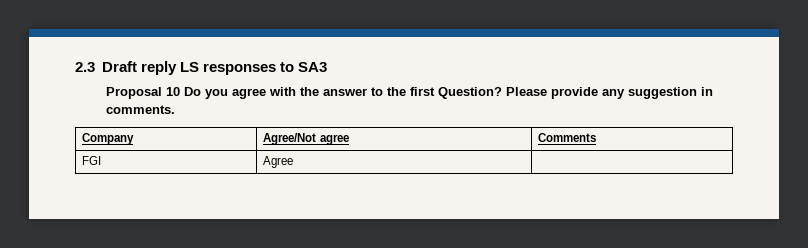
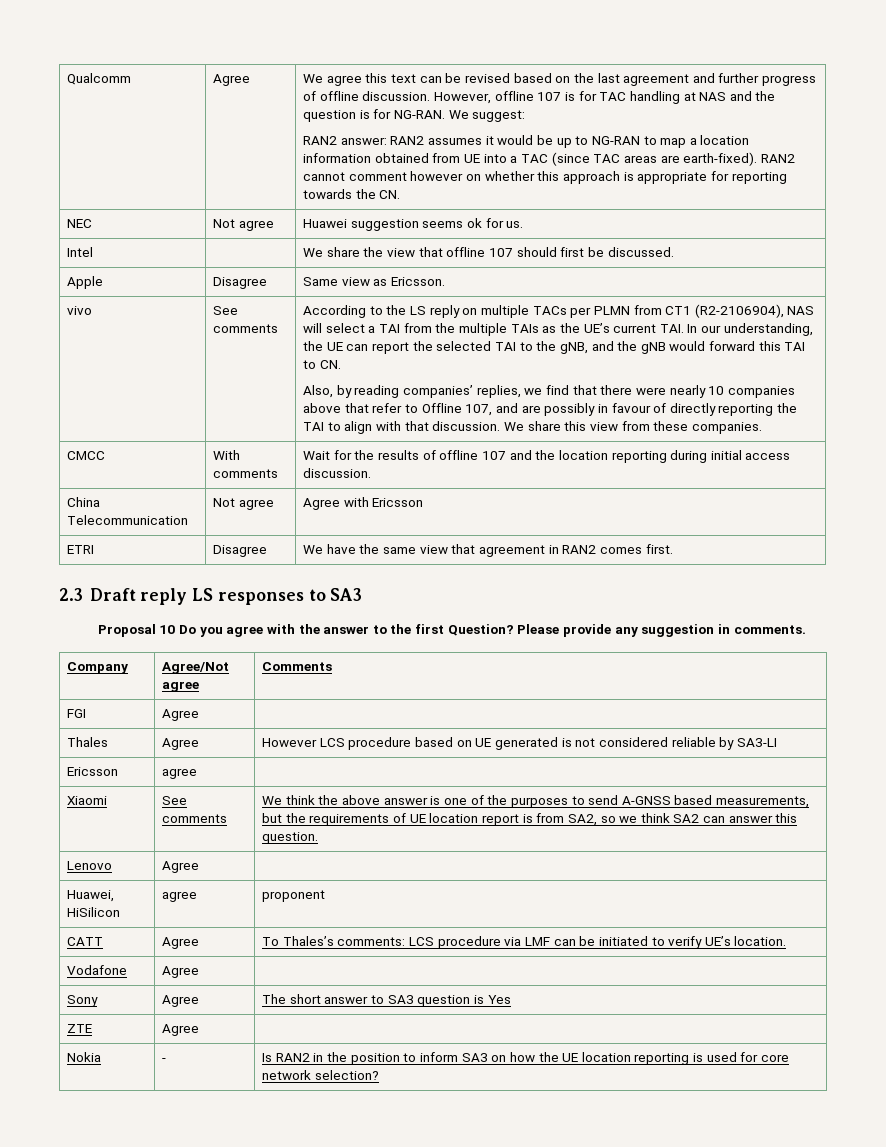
(75, 67) none -> [67,73,132,85] [213,74,251,86] [303,73,817,86] [303,91,776,104] [303,109,526,122] [303,135,750,148] [303,152,795,166] [303,171,787,184] [303,189,401,199] [67,219,93,228] [213,219,274,231] [303,218,524,231] [67,247,94,257] [303,247,674,257] [67,276,104,289] [213,277,268,289] [303,277,445,286] [67,306,93,315] [213,306,239,315] [213,324,279,333] [303,304,815,318] [303,323,813,336] [303,341,806,354] [303,360,341,369] [303,385,795,398] [303,403,798,416] [303,421,762,434] [67,451,106,460] [213,450,241,460] [213,469,279,478] [303,450,791,463] [303,468,372,478] [67,497,101,507] [67,515,189,525] [213,498,274,510] [303,497,424,510] [67,545,95,554] [213,545,268,557] [303,544,673,557] Qualcomm | Agree | We agree this text can be revised based on the last agreement and further progress of offline discussion. However, offline 107 is for TAC handling at NAS and the question is for NG-RAN. We suggest: // RAN2 answer: RAN2 assumes it would be up to NG-RAN to map a location information obtained from UE into a TAC (since TAC areas are earth-fixed). RAN2 cannot comment however on whether this approach is appropriate for reporting towards the CN. // NEC | Not agree | Huawei suggestion seems ok for us. // Intel | | We share the view that offline 107 should first be discussed. // Apple | Disagree | Same view as Ericsson. // vivo | See comments | According to the LS reply on multiple TACs per PLMN from CT1 (R2-2106904), NAS will select a TAI from the multiple TAIs as the UE’s current TAI. In our understanding, the UE can report the selected TAI to the gNB, and the gNB would forward this TAI to CN. // Also, by reading companies’ replies, we find that there were nearly 10 companies above that refer to Offline 107, and are possibly in favour of directly reporting the TAI to align with that discussion. We share this view from these companies. // CMCC | With comments | Wait for the results of offline 107 and the location reporting during initial access discussion. // China Telecommunication | Not agree | Agree with Ericsson // ETRI | Disagree | We have the same view that agreement in RAN2 comes first. //
(294, 162) none -> [67,737,109,747] [162,738,200,750] [262,737,777,750] [67,767,119,776] [162,768,198,779] [67,796,108,805] [162,796,188,805] [162,814,228,823] [262,795,810,808] [262,813,798,826] [262,832,319,844] [67,861,113,870] [162,861,200,873] [67,890,115,902] [67,907,121,917] [162,891,198,902] [262,890,326,902] [67,937,104,946] [162,937,200,949] [262,936,787,949] [67,965,128,975] [162,966,200,978] [67,995,99,1007] [162,995,200,1007] [262,994,511,1007] [67,1024,93,1033] [162,1024,200,1036] [67,1052,102,1062] [162,1058,167,1062] [262,1052,790,1065] [262,1070,379,1080] // Thales | Agree | However LCS procedure based on UE generated is not considered reliable by SA3-LI // Ericsson | agree | // Xiaomi | See comments | We think the above answer is one of the purposes to send A-GNSS based measurements, but the requirements of UE location report is from SA2, so we think SA2 can answer this question. // Lenovo | Agree | // Huawei, HiSilicon | agree | proponent // CATT | Agree | To Thales’s comments: LCS procedure via LMF can be initiated to verify UE’s location. // Vodafone | Agree | // Sony | Agree | The short answer to SA3 question is Yes // ZTE | Agree | // Nokia | - | Is RAN2 in the position to inform SA3 on how the UE location reporting is used for core network selection?

